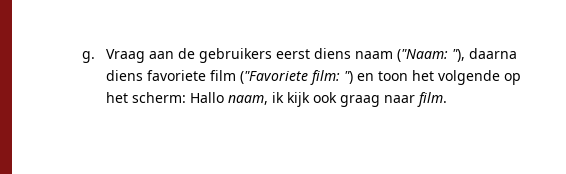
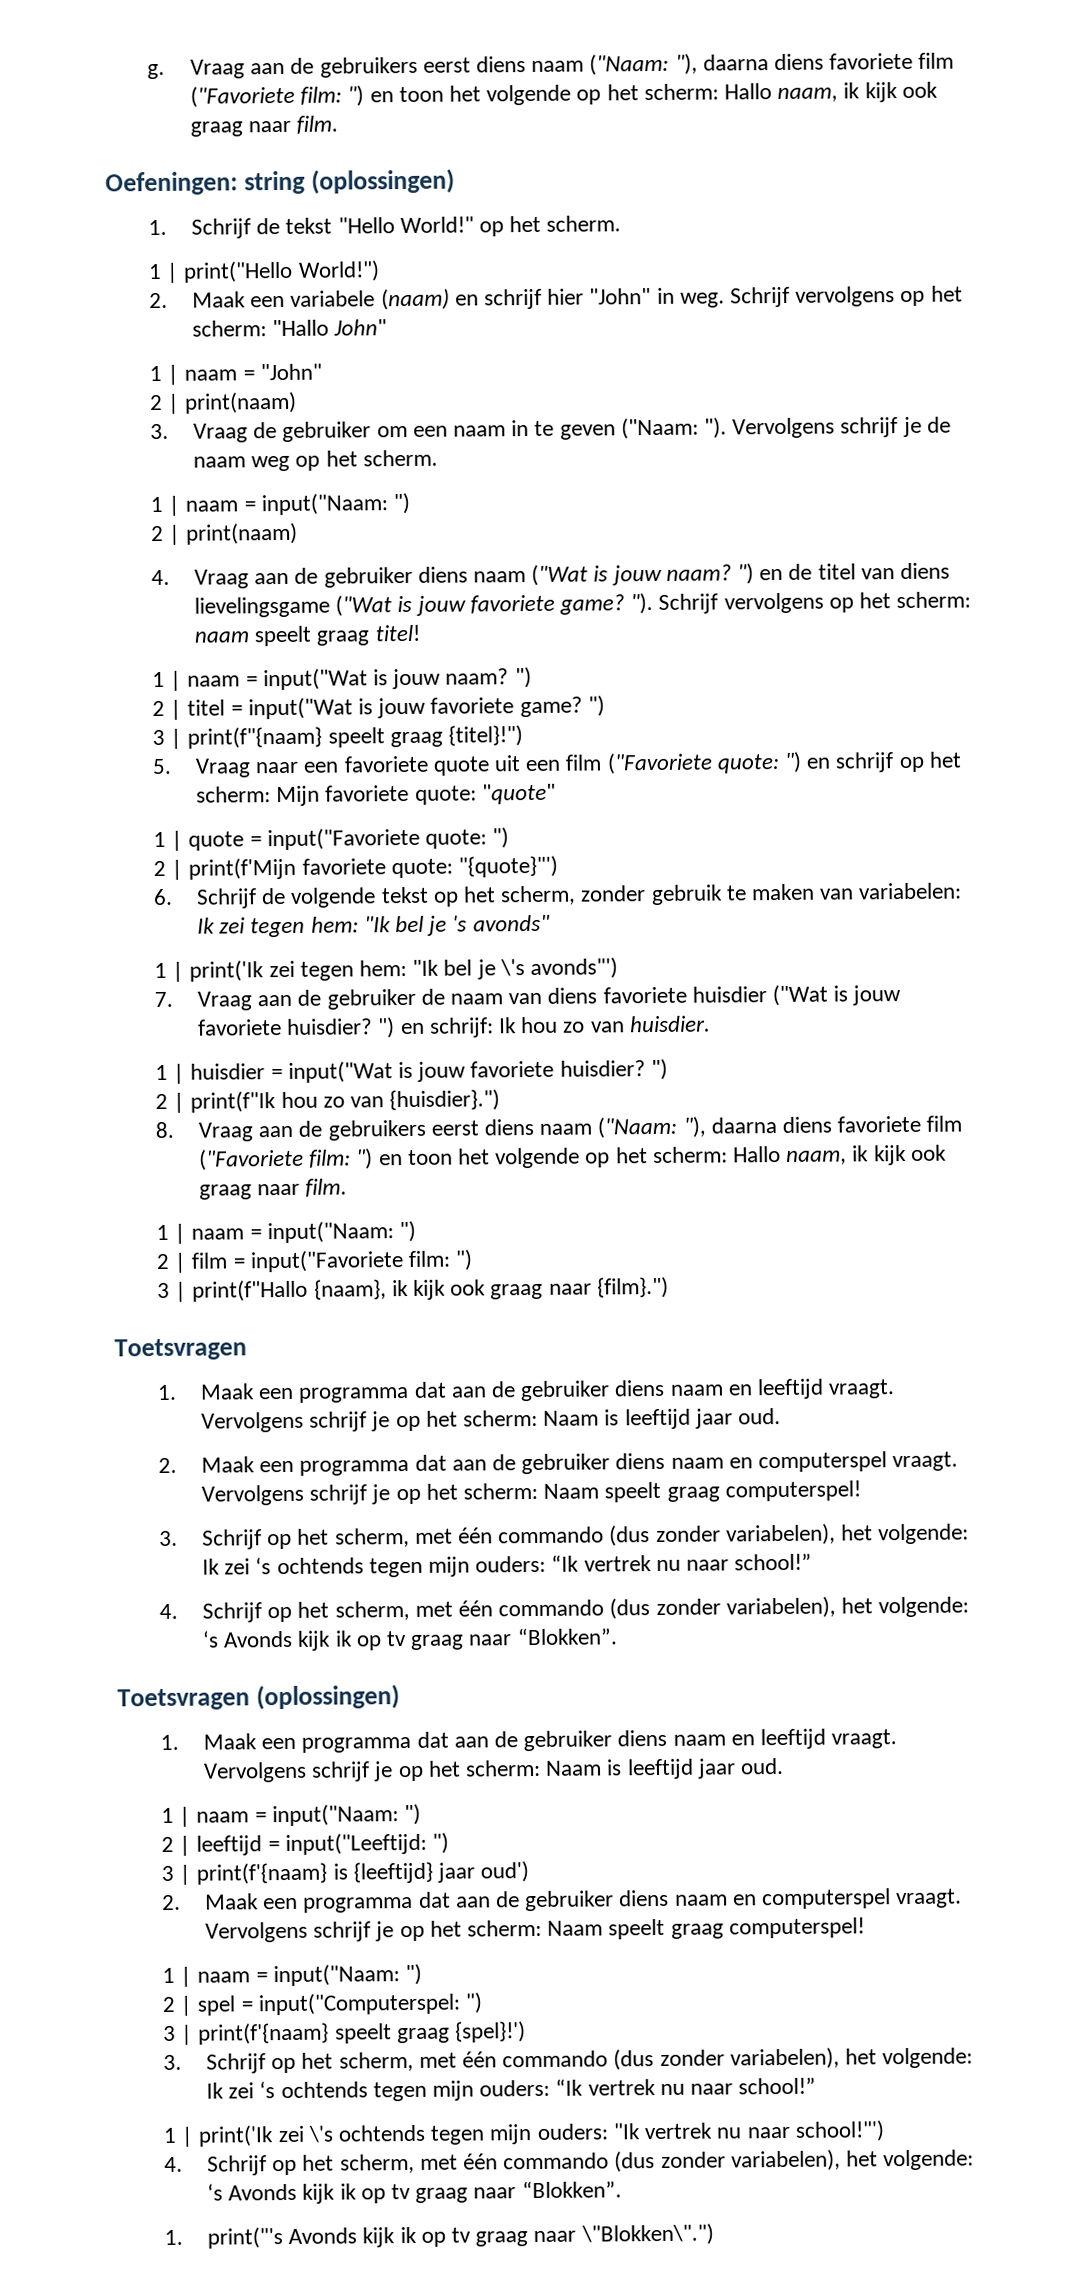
(447, 99) none -> [105,168,455,196] [147,215,622,239] [147,260,380,283] [148,285,963,311] [191,319,388,337] [148,363,322,385] [148,391,298,414] [149,416,951,443] [192,449,438,472] [149,492,411,516] [150,522,299,545] [150,562,951,589] [193,591,972,618] [193,624,420,647] [151,666,532,691] [151,695,605,720] [151,725,524,749] [151,751,961,778] [195,783,556,807] [152,827,510,851] [152,855,559,880] [152,882,963,909] [196,914,550,938] [153,957,619,982] [153,984,902,1011] [196,1015,711,1039] [154,1058,668,1084] [154,1089,501,1113] [154,1115,963,1142] [198,1144,947,1171] [198,1178,348,1200] [155,1220,417,1244] [155,1249,474,1273] [156,1276,669,1302] [114,1338,247,1361] [156,1378,896,1403] [200,1408,782,1433] [157,1451,959,1476] [200,1480,861,1506] [158,1523,970,1550] [201,1553,813,1578] [158,1596,970,1623] [201,1627,618,1651] [117,1684,400,1711] [159,1728,898,1753] [202,1758,785,1783] [160,1803,422,1827] [160,1832,450,1856] [160,1861,530,1885] [161,1888,963,1913] [204,1917,865,1943] [161,1963,423,1987] [161,1992,483,2016] [162,2021,527,2045] [162,2047,974,2074] [205,2077,817,2102] [162,2120,885,2147] [163,2149,975,2176] [206,2180,622,2204] [163,2223,714,2249] // Oefeningen: string (oplossingen) // 1. Schrijf de tekst "Hello World!" op het scherm. // 1 | print("Hello World!") // 2. Maak een variabele (naam) en schrijf hier "John" in weg. Schrijf vervolgens op het scherm: "Hallo John" // 1 | naam = "John" // 2 | print(naam) // 3. Vraag de gebruiker om een naam in te geven ("Naam: "). Vervolgens schrijf je de naam weg op het scherm. // 1 | naam = input("Naam: ") // 2 | print(naam) // 4. Vraag aan de gebruiker diens naam ("Wat is jouw naam? ") en de titel van diens lievelingsgame ("Wat is jouw favoriete game? "). Schrijf vervolgens op het scherm: naam speelt graag titel! // 1 | naam = input("Wat is jouw naam? ") // 2 | titel = input("Wat is jouw favoriete game? ") // 3 | print(f"{naam} speelt graag {titel}!") // 5. Vraag naar een favoriete quote uit een film ("Favoriete quote: ") en schrijf op het scherm: Mijn favoriete quote: "quote" // 1 | quote = input("Favoriete quote: ") // 2 | print(f'Mijn favoriete quote: "{quote}"') // 6. Schrijf de volgende tekst op het scherm, zonder gebruik te maken van variabelen: Ik zei tegen hem: "Ik bel je 's avonds" // 1 | print('Ik zei tegen hem: "Ik bel je \'s avonds"') // 7. Vraag aan de gebruiker de naam van diens favoriete huisdier ("Wat is jouw favoriete huisdier? ") en schrijf: Ik hou zo van huisdier. // 1 | huisdier = input("Wat is jouw favoriete huisdier? ") // 2 | print(f"Ik hou zo van {huisdier}.") // 8. Vraag aan de gebruikers eerst diens naam ("Naam: "), daarna diens favoriete film ("Favoriete film: ") en toon het volgende op het scherm: Hallo naam, ik kijk ook graag naar film. // 1 | naam = input("Naam: ") // 2 | film = input("Favoriete film: ") // 3 | print(f"Hallo {naam}, ik kijk ook graag naar {film}.") // Toetsvragen // 1. Maak een programma dat aan de gebruiker diens naam en leeftijd vraagt. Vervolgens schrijf je op het scherm: Naam is leeftijd jaar oud. // 2. Maak een programma dat aan de gebruiker diens naam en computerspel vraagt. Vervolgens schrijf je op het scherm: Naam speelt graag computerspel! // 3. Schrijf op het scherm, met één commando (dus zonder variabelen), het volgende: Ik zei ‘s ochtends tegen mijn ouders: “Ik vertrek nu naar school!” // 4. Schrijf op het scherm, met één commando (dus zonder variabelen), het volgende: ‘s Avonds kijk ik op tv graag naar “Blokken”. // Toetsvragen (oplossingen) // 1. Maak een programma dat aan de gebruiker diens naam en leeftijd vraagt. Vervolgens schrijf je op het scherm: Naam is leeftijd jaar oud. // 1 | naam = input("Naam: ") // 2 | leeftijd = input("Leeftijd: ") // 3 | print(f'{naam} is {leeftijd} jaar oud') // 2. Maak een programma dat aan de gebruiker diens naam en computerspel vraagt. Vervolgens schrijf je op het scherm: Naam speelt graag computerspel! // 1 | naam = input("Naam: ") // 2 | spel = input("Computerspel: ") // 3 | print(f'{naam} speelt graag {spel}!') // 3. Schrijf op het scherm, met één commando (dus zonder variabelen), het volgende: Ik zei ‘s ochtends tegen mijn ouders: “Ik vertrek nu naar school!” // 1 | print('Ik zei \'s ochtends tegen mijn ouders: "Ik vertrek nu naar school!"') // 4. Schrijf op het scherm, met één commando (dus zonder variabelen), het volgende: ‘s Avonds kijk ik op tv graag naar “Blokken”. // 1. print("'s Avonds kijk ik op tv graag naar \"Blokken\".")

